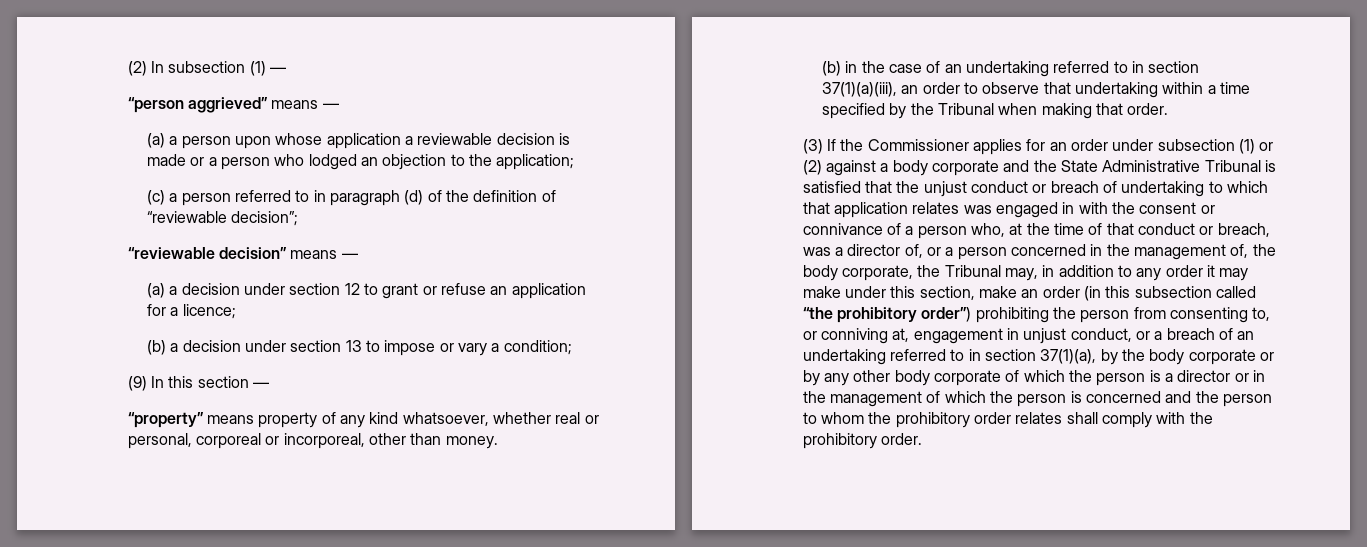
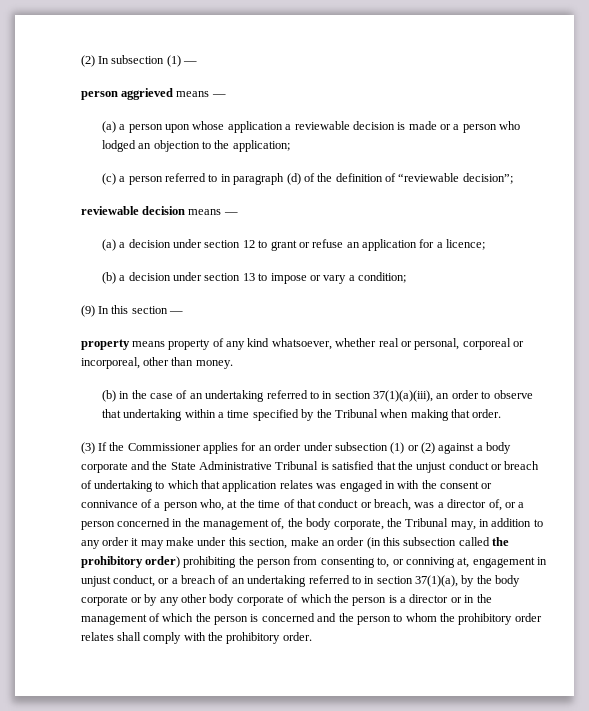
[127,97,269,113] “person aggrieved” -> [80,88,173,100] person aggrieved
[127,247,288,259] “reviewable decision” -> [80,206,185,215] reviewable decision
[127,412,204,428] “property” -> [80,339,130,350] property
[802,307,972,323] “the prohibitory order”) -> [492,537,510,546] [80,556,180,568] the prohibitory order)

